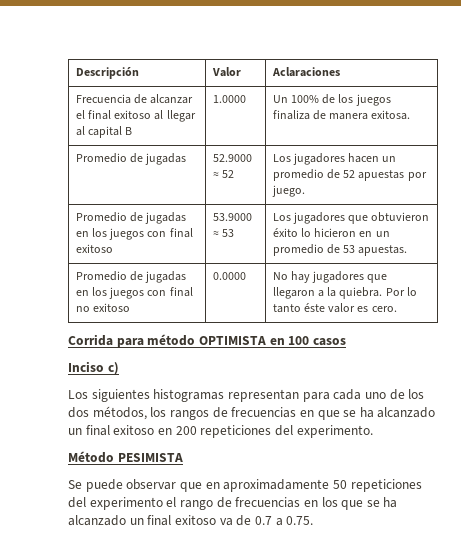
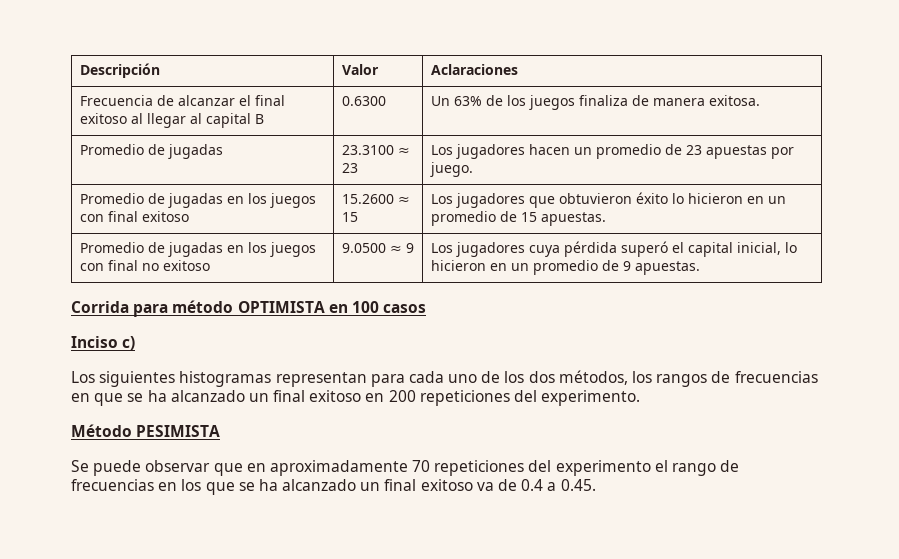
[212,95,246,103] 1.0000 -> [341,96,386,106] 0.6300
[290,95,319,103] 100% -> [453,96,482,106] 63%
[212,154,252,162] [212,170,234,178] 52.9000 ≈ 52 -> [341,145,410,155] [341,163,358,173] 23.3100 ≈ 23
[343,170,356,178] 52 -> [685,145,702,155] 23
[212,213,252,221] [212,229,234,237] 53.9000 ≈ 53 -> [341,194,410,204] [341,212,358,222] 15.2600 ≈ 15
[343,245,356,253] 53 -> [520,212,537,222] 15
[212,272,246,280] [272,271,388,283] [272,287,417,299] [272,303,397,313] 0.0000 | No hay jugadores que llegaron a la quiebra. Por lo tanto éste valor es cero. -> [341,243,414,253] [430,241,797,257] [430,260,700,275] 9.0500 ≈ 9 | Los jugadores cuya pérdida superó el capital inicial, lo hicieron en un promedio de 9 apuestas.
[332,480,347,489] 50 -> [412,460,431,472] 70
[254,516,314,526] 0.7 a 0.75. -> [521,479,596,491] 0.4 a 0.45.

